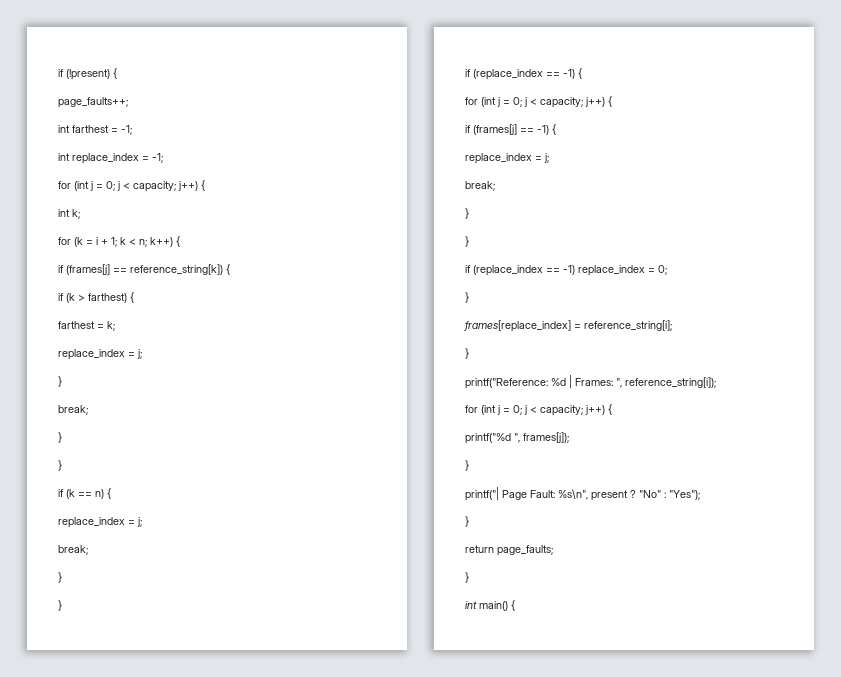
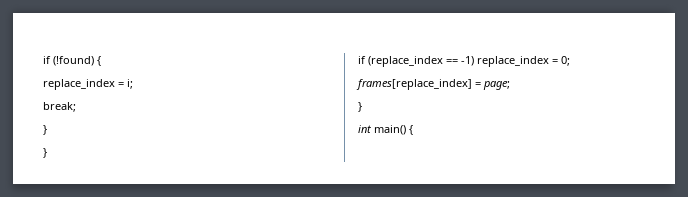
[58,68,117,80] [58,97,128,108] [58,125,132,135] [58,153,163,164] [58,180,205,192] [58,209,80,219] [58,236,180,247] [58,264,230,275] [58,292,134,303] [58,321,115,331] [58,349,142,360] [58,376,62,387] [58,405,88,415] [58,432,62,443] [58,460,62,471] [58,488,111,499] [58,517,142,528] [58,545,88,555] [58,572,62,583] [58,600,62,611] [465,68,582,80] [465,96,612,108] [465,124,556,135] [465,153,549,164] if (!present) { // page_faults++; // int farthest = -1; // int replace_index = -1; // for (int j = 0; j < capacity; j++) { // int k; // for (k = i + 1; k < n; k++) { // if (frames[j] == reference_string[k]) { // if (k > farthest) { // farthest = k; // replace_index = j; // } // break; // } // } // if (k == n) { // replace_index = j; // break; // } // } // if (replace_index == -1) { // for (int j = 0; j < capacity; j++) { // if (frames[j] == -1) { // replace_index = j; -> [43,56,101,66] [43,79,133,90] if (!found) { // replace_index = i;
[465,292,469,303] // } -> (570, 61) none
[584,320,672,331] [465,348,469,359] [465,375,716,389] [465,404,612,416] [465,432,569,444] [465,460,469,471] [465,487,700,501] [465,516,469,527] [465,545,553,556] reference_string[i]; // } // printf("Reference: %d | Frames: ", reference_string[i]); // for (int j = 0; j < capacity; j++) { // printf("%d ", frames[j]); // } // printf("| Page Fault: %s\n", present ? "No" : "Yes"); // } // return page_faults; -> [483,81,510,90] page;

